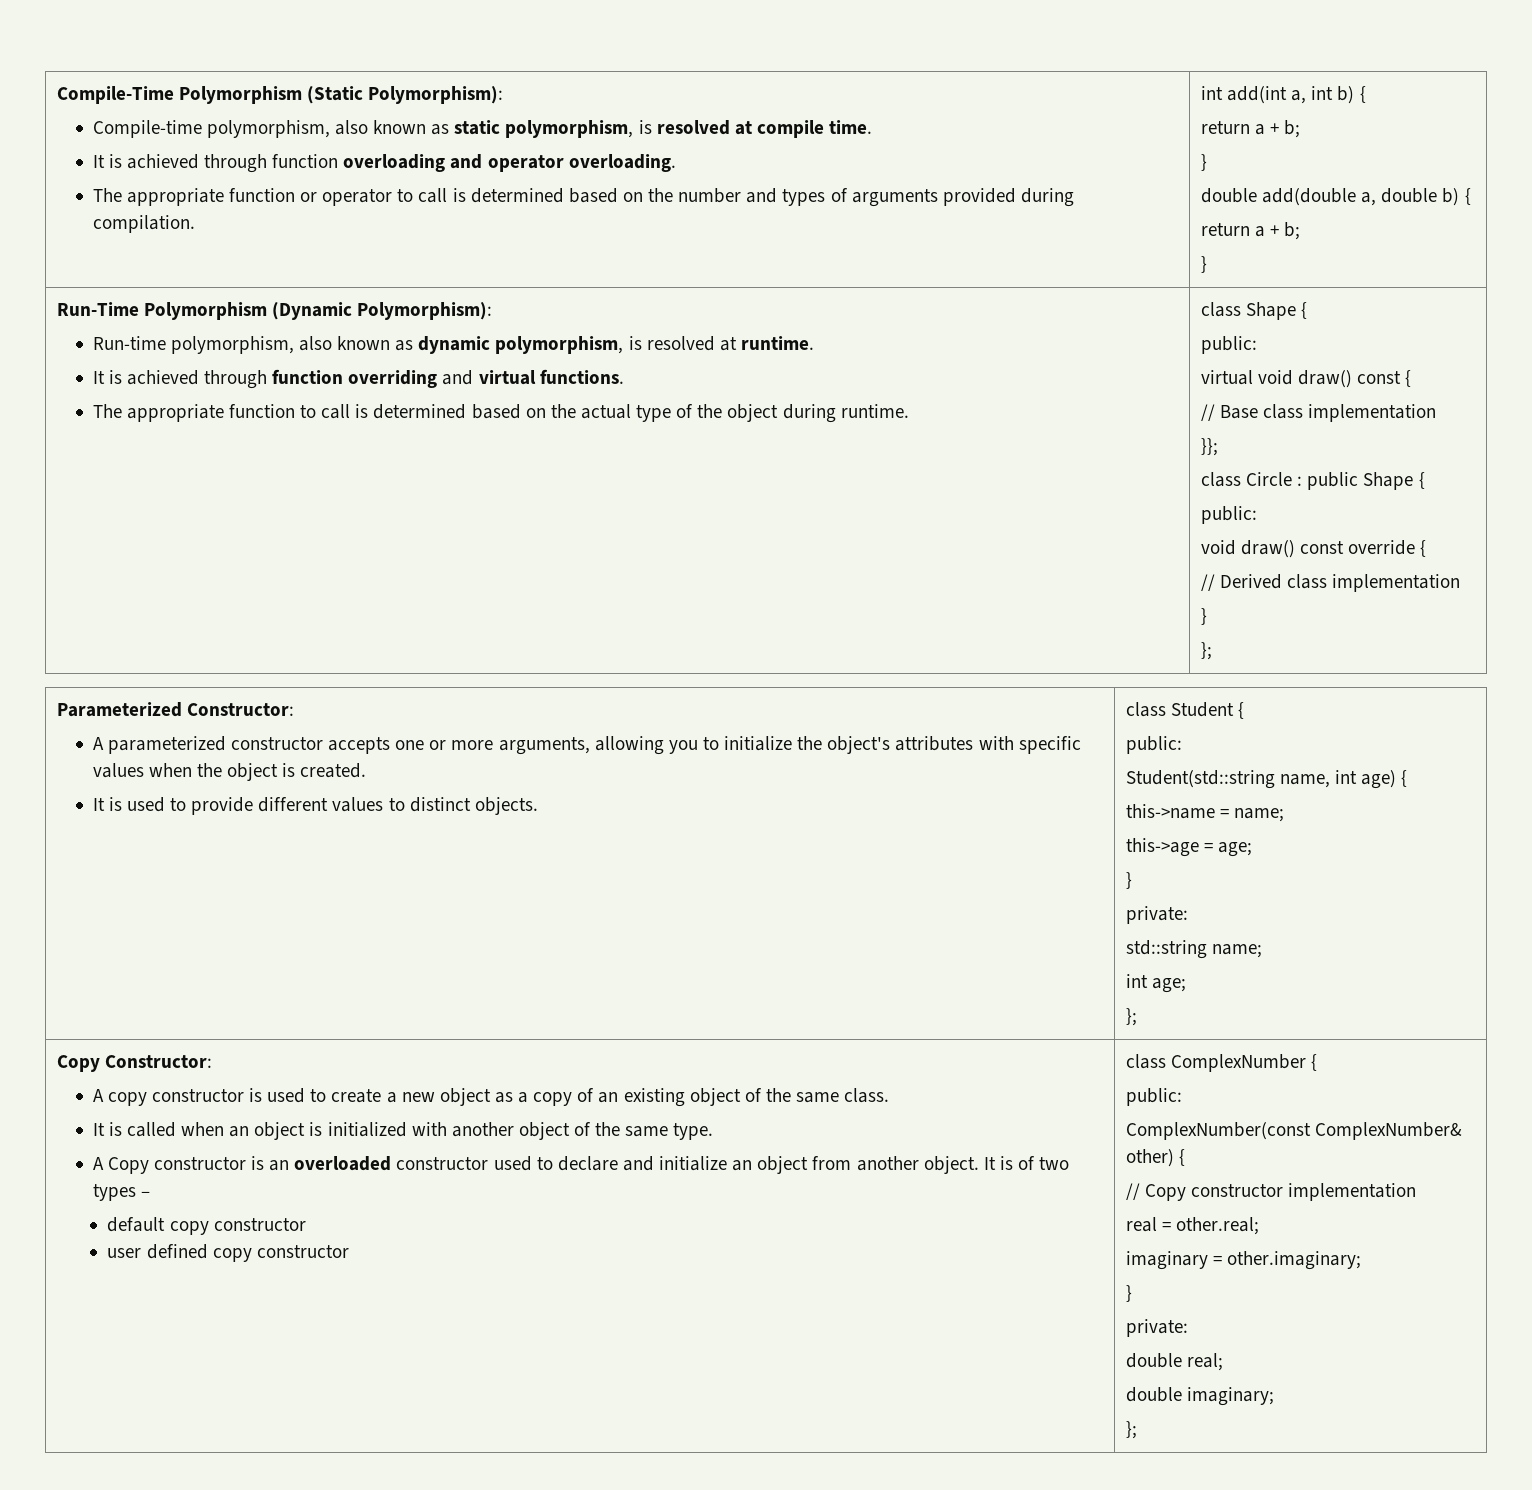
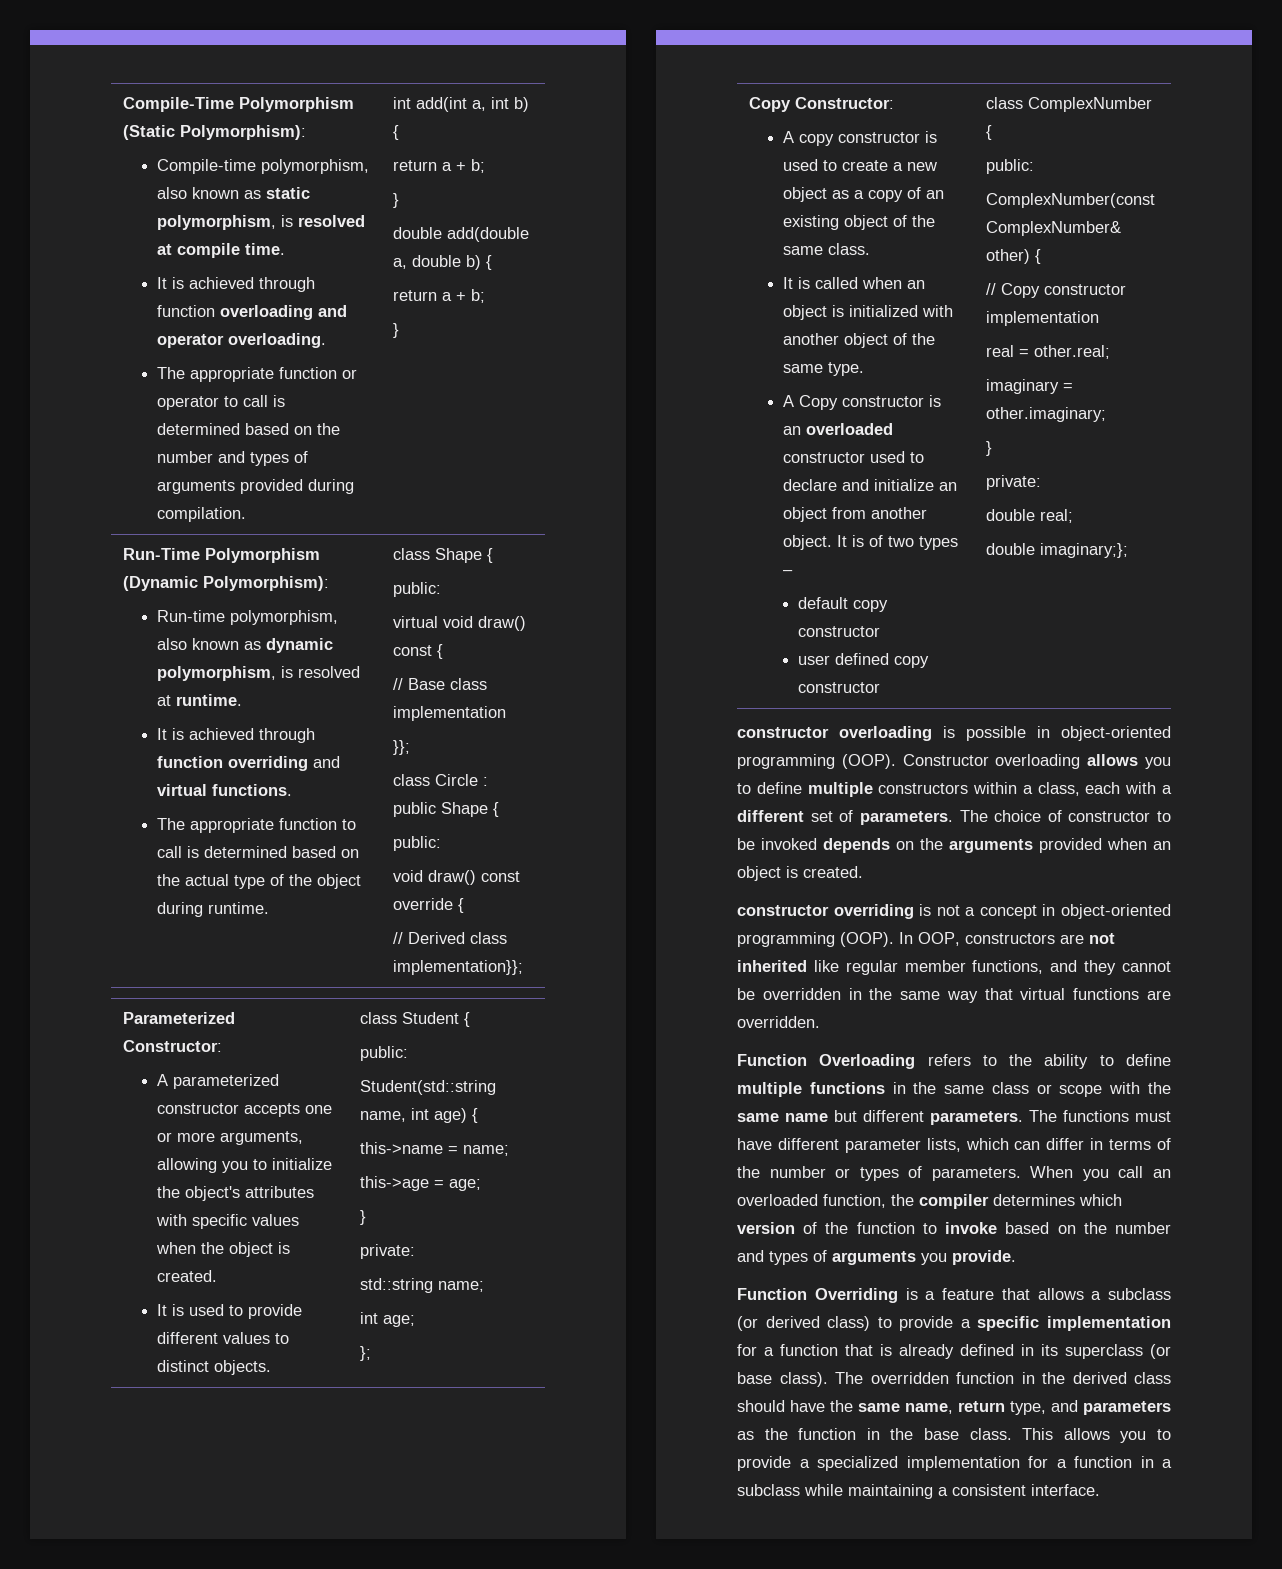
[1332,574,1461,592] [1200,608,1207,625] [1200,642,1212,660] implementation // } // }; -> [392,960,523,975] implementation}};
[1187,1387,1275,1406] [1125,1421,1137,1439] imaginary; // }; -> [1039,543,1128,558] [737,726,1171,741] [737,754,1171,769] [737,782,1172,797] [737,810,1171,825] [737,838,1171,853] [737,866,863,881] [737,904,1171,919] [737,932,1115,947] [737,960,1171,975] [737,988,1171,1003] [737,1016,820,1028] [737,1054,1171,1069] [737,1082,1171,1097] [737,1110,1171,1125] [737,1138,1171,1153] [737,1166,1171,1181] [737,1194,1122,1209] [737,1222,1171,1234] [737,1250,1016,1265] [737,1288,1171,1303] [737,1316,1171,1331] [737,1344,1171,1359] [737,1372,1171,1387] [737,1400,1171,1415] [737,1428,1171,1443] [737,1456,1172,1471] [737,1484,1100,1499] imaginary;}; // constructor overloading is possible in object-oriented programming (OOP). Constructor overloading allows you to define multiple constructors within a class, each with a different set of parameters. The choice of constructor to be invoked depends on the arguments provided when an object is created. // constructor overriding is not a concept in object-oriented programming (OOP). In OOP, constructors are not inherited like regular member functions, and they cannot be overridden in the same way that virtual functions are overridden. // Function Overloading refers to the ability to define multiple functions in the same class or scope with the same name but different parameters. The functions must have different parameter lists, which can differ in terms of the number or types of parameters. When you call an overloaded function, the compiler determines which version of the function to invoke based on the number and types of arguments you provide. // Function Overriding is a feature that allows a subclass (or derived class) to provide a specific implementation for a function that is already defined in its superclass (or base class). The overridden function in the derived class should have the same name, return type, and parameters as the function in the base class. This allows you to provide a specialized implementation for a function in a subclass while maintaining a consistent interface.

